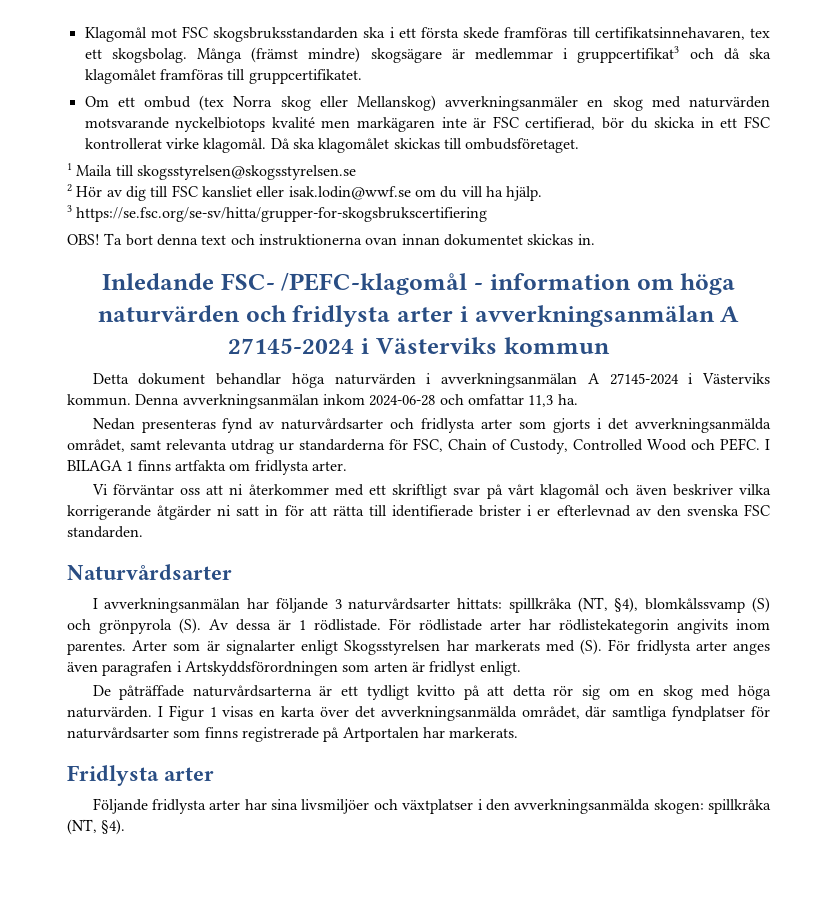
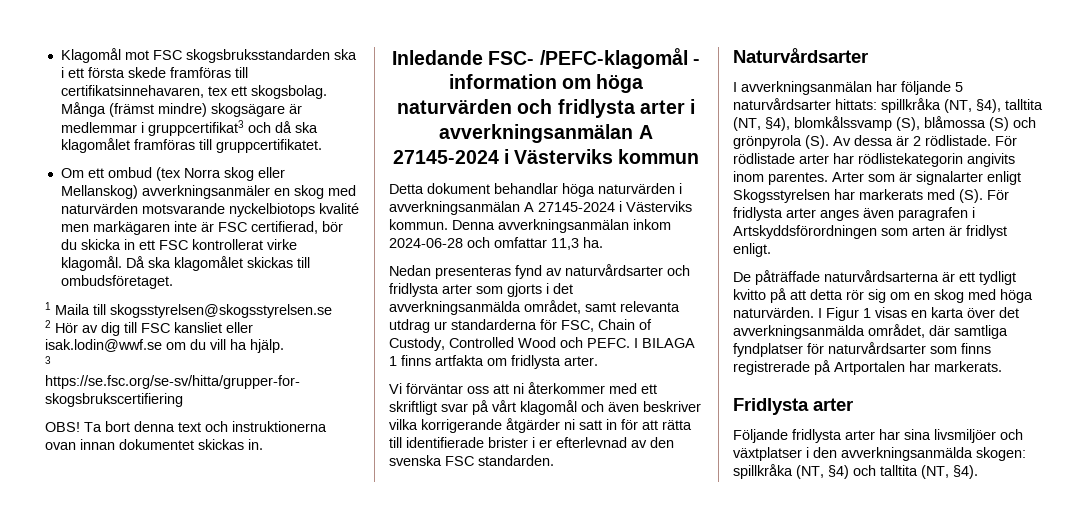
[334,599,342,609] 3 -> [955,82,963,92] 5
[645,598,746,613] blomkålssvamp -> [1005,99,1043,110] [733,116,986,131] talltita (NT, §4), blomkålssvamp (S), blåmossa
[299,620,306,630] 1 -> [913,136,921,146] 2
(97, 827) none -> [828,465,949,479] §4) och talltita (NT,

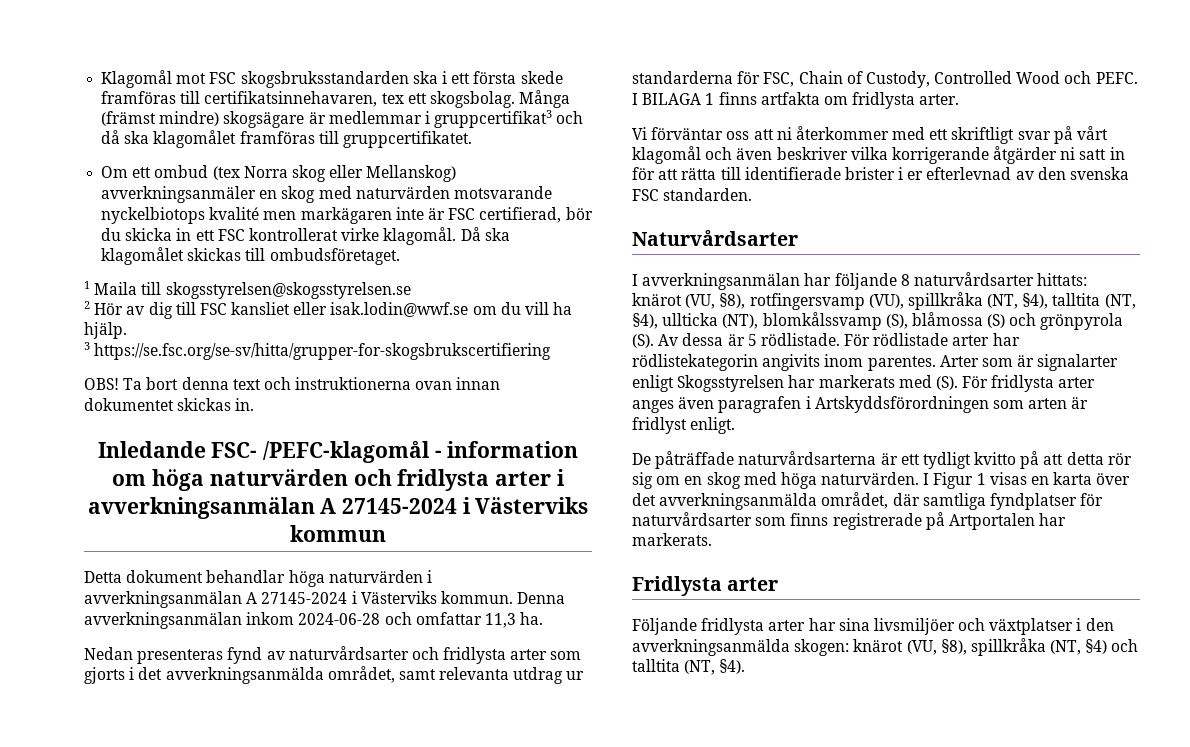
[955,82,963,92] 5 -> [900,274,910,286] 8
(877, 104) none -> [632,293,904,310] knärot (VU, §8), rotfingersvamp (VU),
(790, 124) none -> [662,313,759,329] ullticka (NT),
[913,136,921,146] 2 -> [747,334,757,346] 5
(1026, 454) none -> [853,639,967,655] knärot (VU, §8),

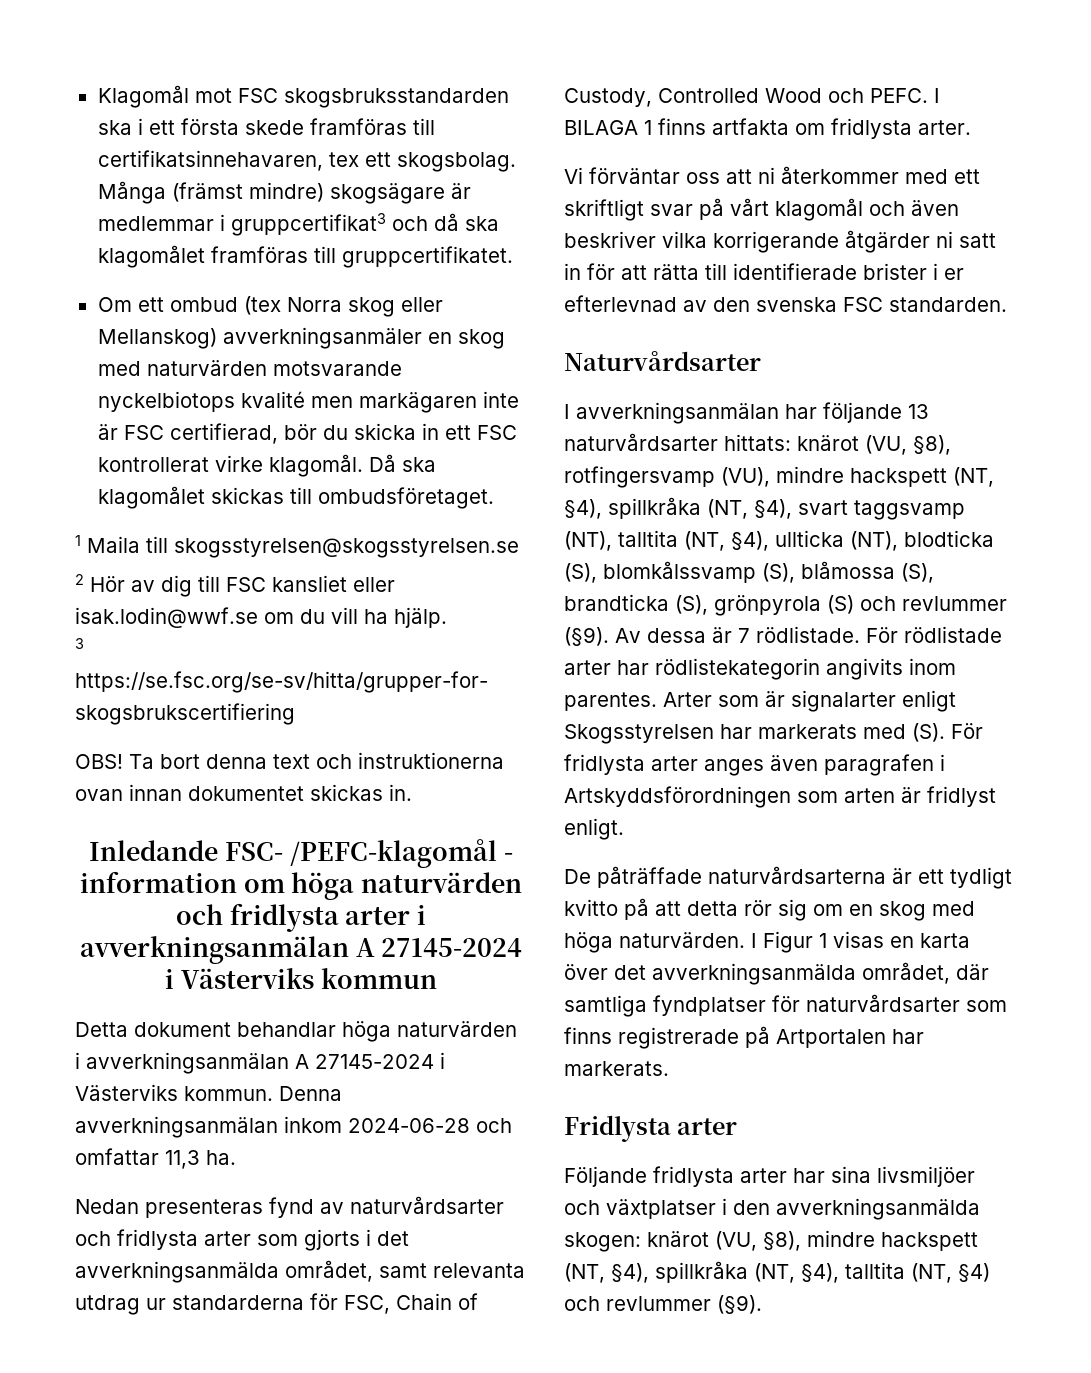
[900,274,910,286] 8 -> [908,404,929,419] 13
[907,292,1049,310] spillkråka (NT, §4), -> [776,466,994,487] [564,497,965,520] [564,531,612,551] mindre hackspett (NT, §4), spillkråka (NT, §4), svart taggsvamp (NT),
(759, 321) none -> [904,530,994,547] [564,563,597,583] blodticka (S),
[987,313,1124,330] [632,334,654,348] (S) och grönpyrola (S). -> [901,563,934,583] [564,594,1007,616] [564,627,609,646] (S), brandticka (S), grönpyrola (S) och revlummer (§9).
[747,334,757,346] 5 -> [738,628,750,643] 7
[970,638,1139,656] [632,659,746,675] spillkråka (NT, §4) och talltita (NT, §4). -> [807,1230,978,1251] [564,1261,990,1283] [564,1295,762,1314] mindre hackspett (NT, §4), spillkråka (NT, §4), talltita (NT, §4) och revlummer (§9).

